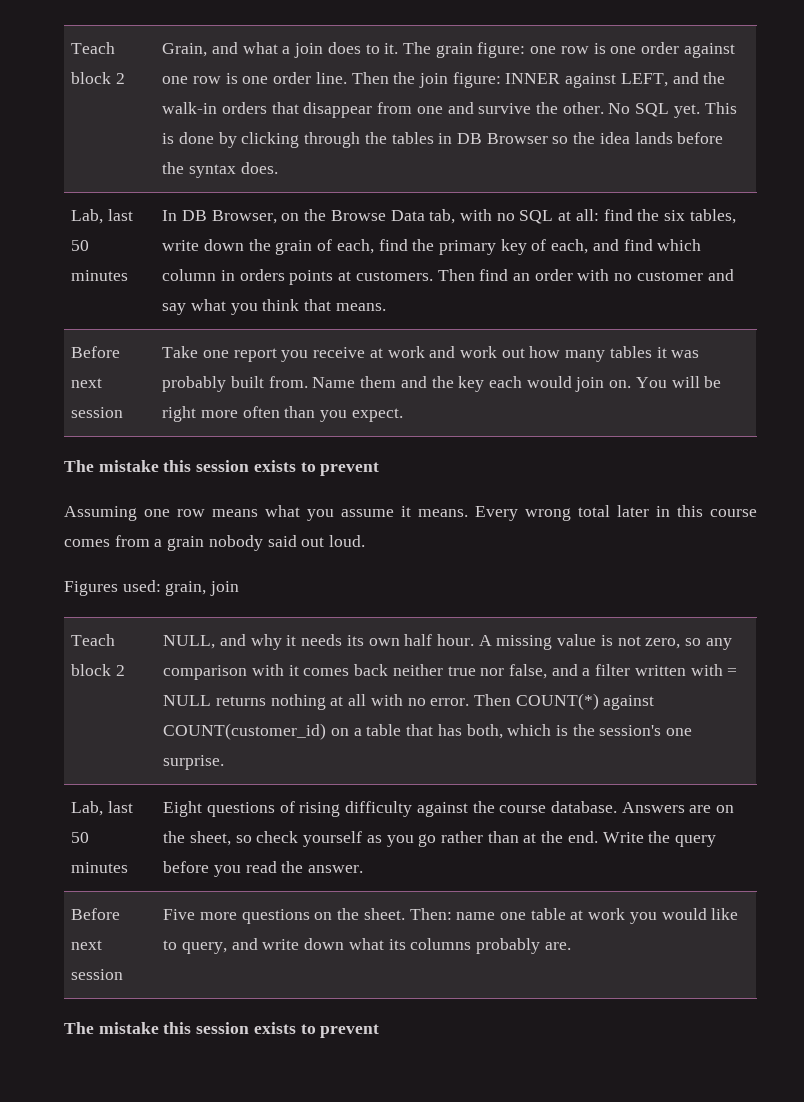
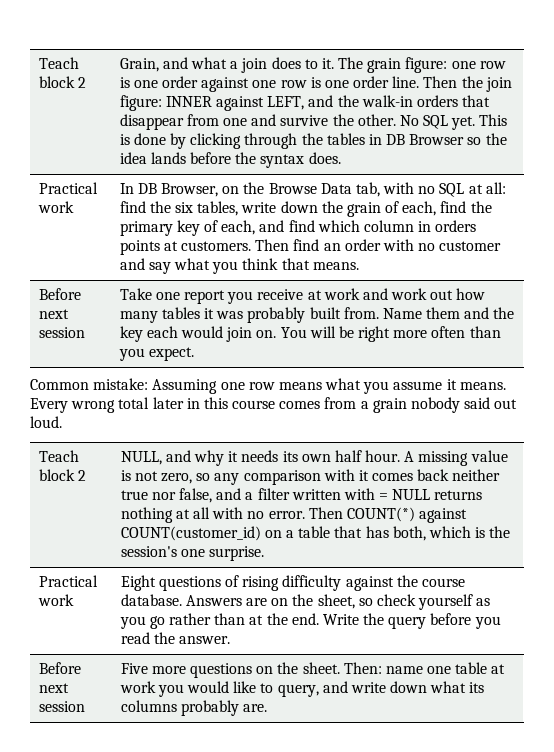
[71,209,133,224] [71,240,90,251] [71,270,129,281] Lab, last 50 minutes -> [38,182,98,194] [37,201,74,213] Practical work
[64,460,380,476] The mistake this session exists to prevent // -> [30,378,149,390] Common mistake:
[64,580,240,596] // Figures used: grain, join -> (62, 422) none
[71,801,133,816] [71,832,90,843] [71,862,129,873] Lab, last 50 minutes -> [38,575,98,587] [37,594,74,606] Practical work
[64,1022,380,1038] // The mistake this session exists to prevent -> (267, 708) none

